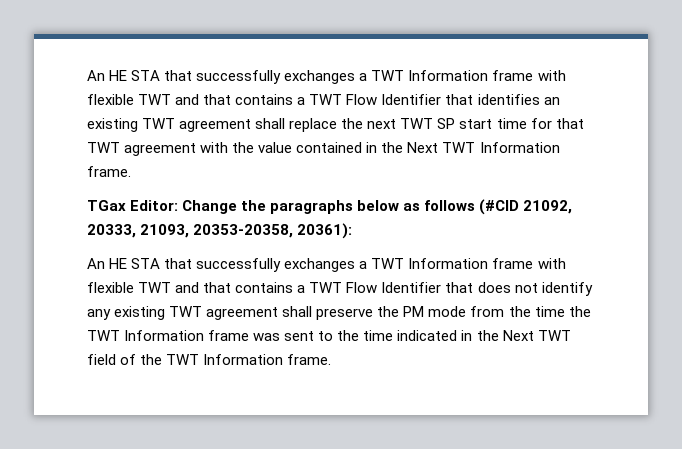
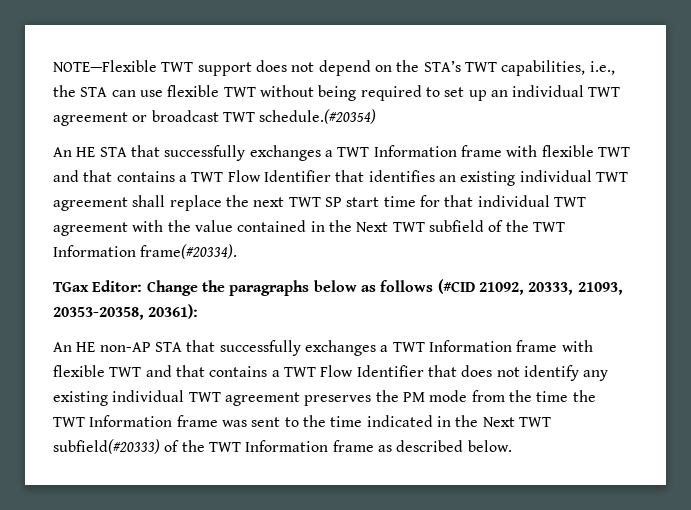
(87, 75) none -> [53,60,615,76] [53,85,621,101] [53,109,377,126] NOTE—Flexible TWT support does not depend on the STA’s TWT capabilities, i.e., the STA can use flexible TWT without being required to set up an individual TWT agreement or broadcast TWT schedule.(#20354) //
(138, 125) none -> [519,170,592,182] individual
(584, 123) none -> [477,195,550,207] individual
[479,142,560,153] [87,166,131,177] Information frame. -> [428,220,565,232] [53,244,238,259] subfield of the TWT Information frame(#20334).
(128, 263) none -> [99,342,151,352] non-AP
[169,306,374,320] TWT agreement shall preserve -> [112,390,372,406] individual TWT agreement preserves
[87,354,332,365] field of the TWT Information frame. -> [53,439,512,454] subfield(#20333) of the TWT Information frame as described below.

